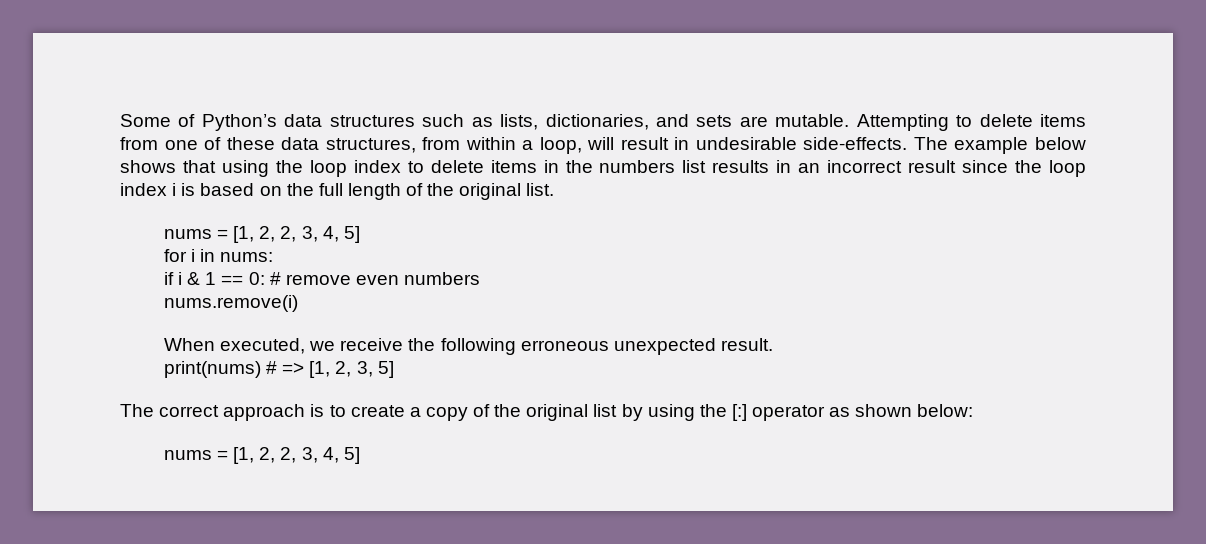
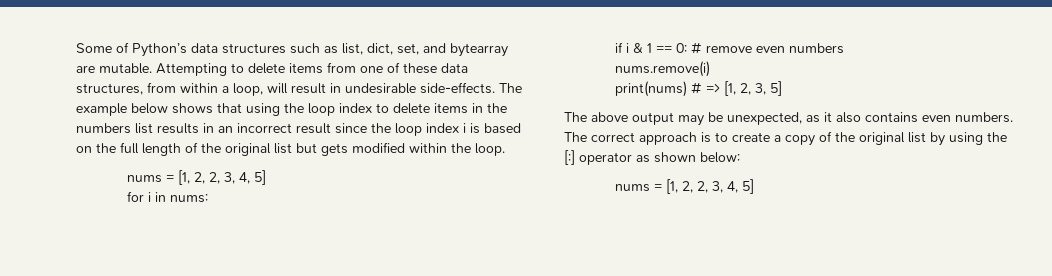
[500,114,733,130] lists, dictionaries, and sets -> [342,43,508,57] list, dict, set, and bytearray
[526,183,555,196] list. -> [274,142,505,156] list but gets modified within the loop.
[163,338,773,355] // When executed, we receive the following erroneous unexpected result. -> (711, 69) none
(154, 410) none -> [591,112,1013,126] [564,132,587,142] above output may be unexpected, as it also contains even numbers. The

